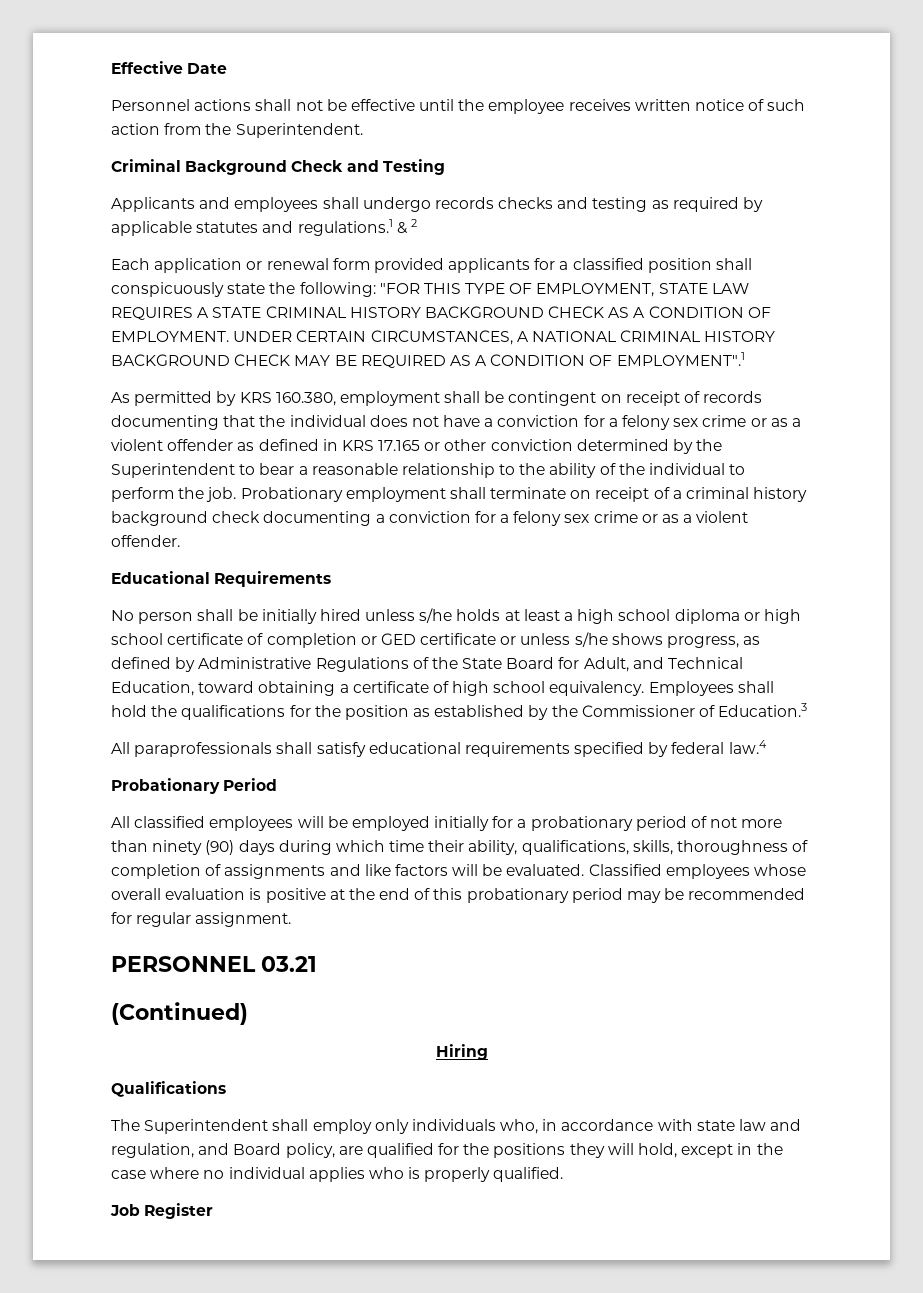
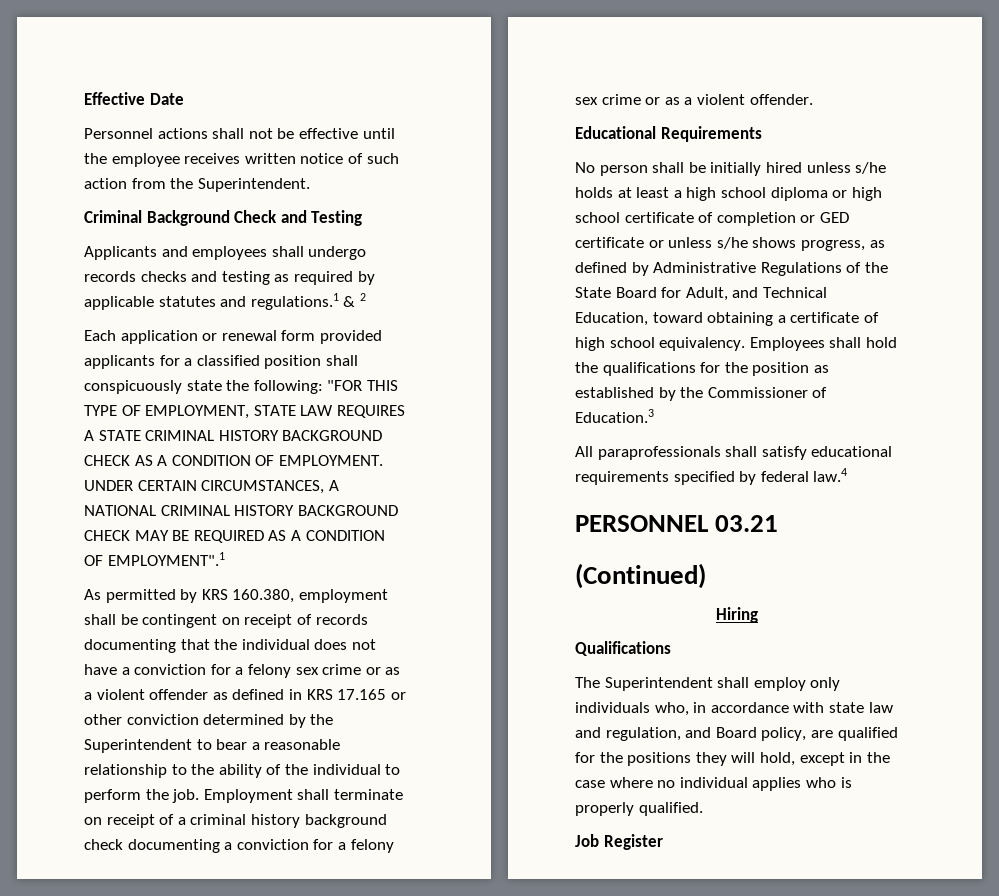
[240,487,446,502] Probationary employment -> [203,789,293,803] Employment
[111,778,278,794] [111,816,783,831] [111,840,809,855] [111,864,807,879] [111,888,806,903] [111,912,292,927] // Probationary Period // All classified employees will be employed initially for a probationary period of not more than ninety (90) days during which time their ability, qualifications, skills, thoroughness of completion of assignments and like factors will be evaluated. Classified employees whose overall evaluation is positive at the end of this probationary period may be recommended for regular assignment. -> (848, 475) none

